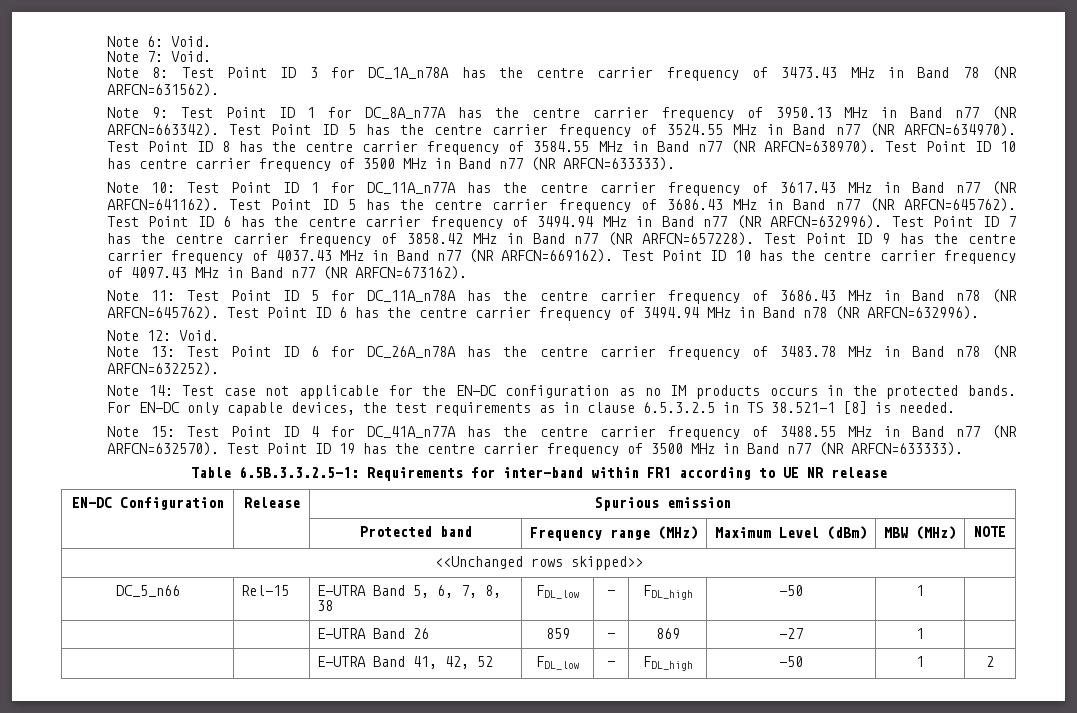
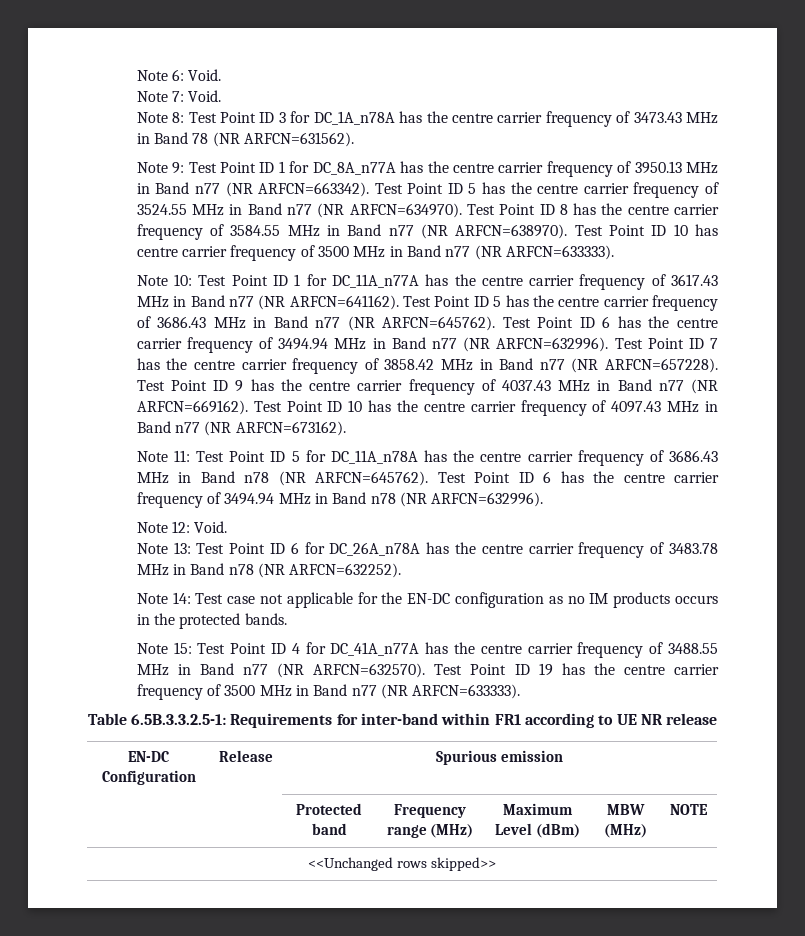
[106,401,955,416] For EN-DC only capable devices, the test requirements as in clause 6.5.3.2.5 in TS 38.521-1 [8] is needed. -> (287, 619) none
[115,585,180,597] [240,585,289,596] [316,585,501,598] [316,600,333,611] [535,585,580,599] [607,590,615,595] [642,585,693,600] [779,585,803,596] [916,585,924,596] [316,628,429,639] [545,628,570,639] [607,633,615,638] [655,628,680,639] [779,628,803,639] [916,628,924,639] [316,656,493,669] [535,656,580,670] [607,661,615,666] [642,656,693,671] [779,656,803,667] [916,656,924,667] [986,656,994,667] // DC_5_n66 | Rel-15 | E-UTRA Band 5, 6, 7, 8, 38 | FDL_low | - | FDL_high | -50 | 1 | // | | E-UTRA Band 26 | 859 | - | 869 | -27 | 1 | // | | E-UTRA Band 41, 42, 52 | FDL_low | - | FDL_high | -50 | 1 | 2 -> (496, 864) none

